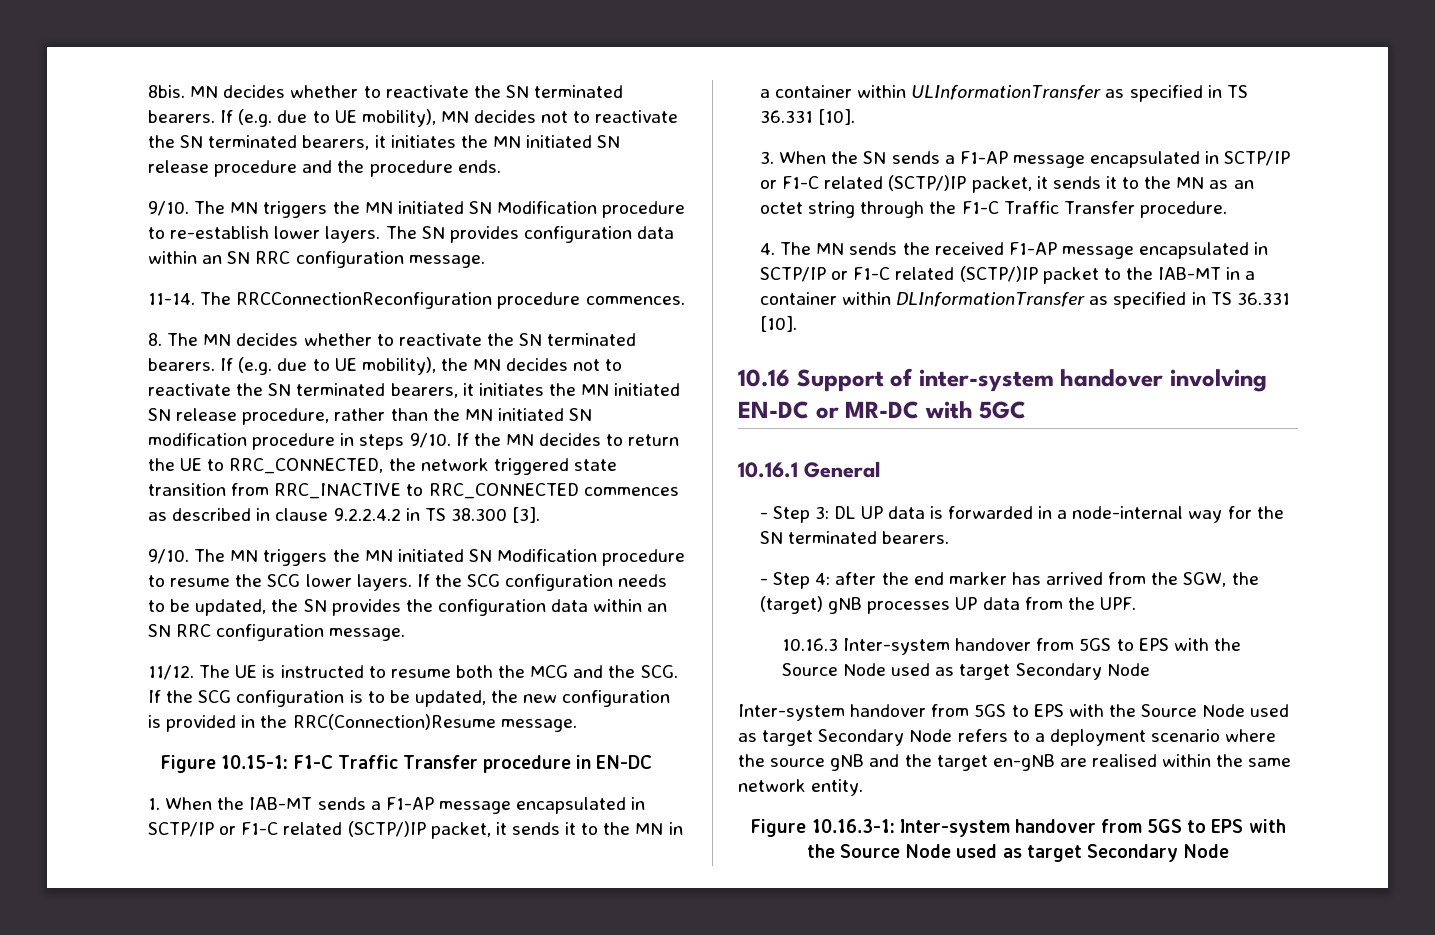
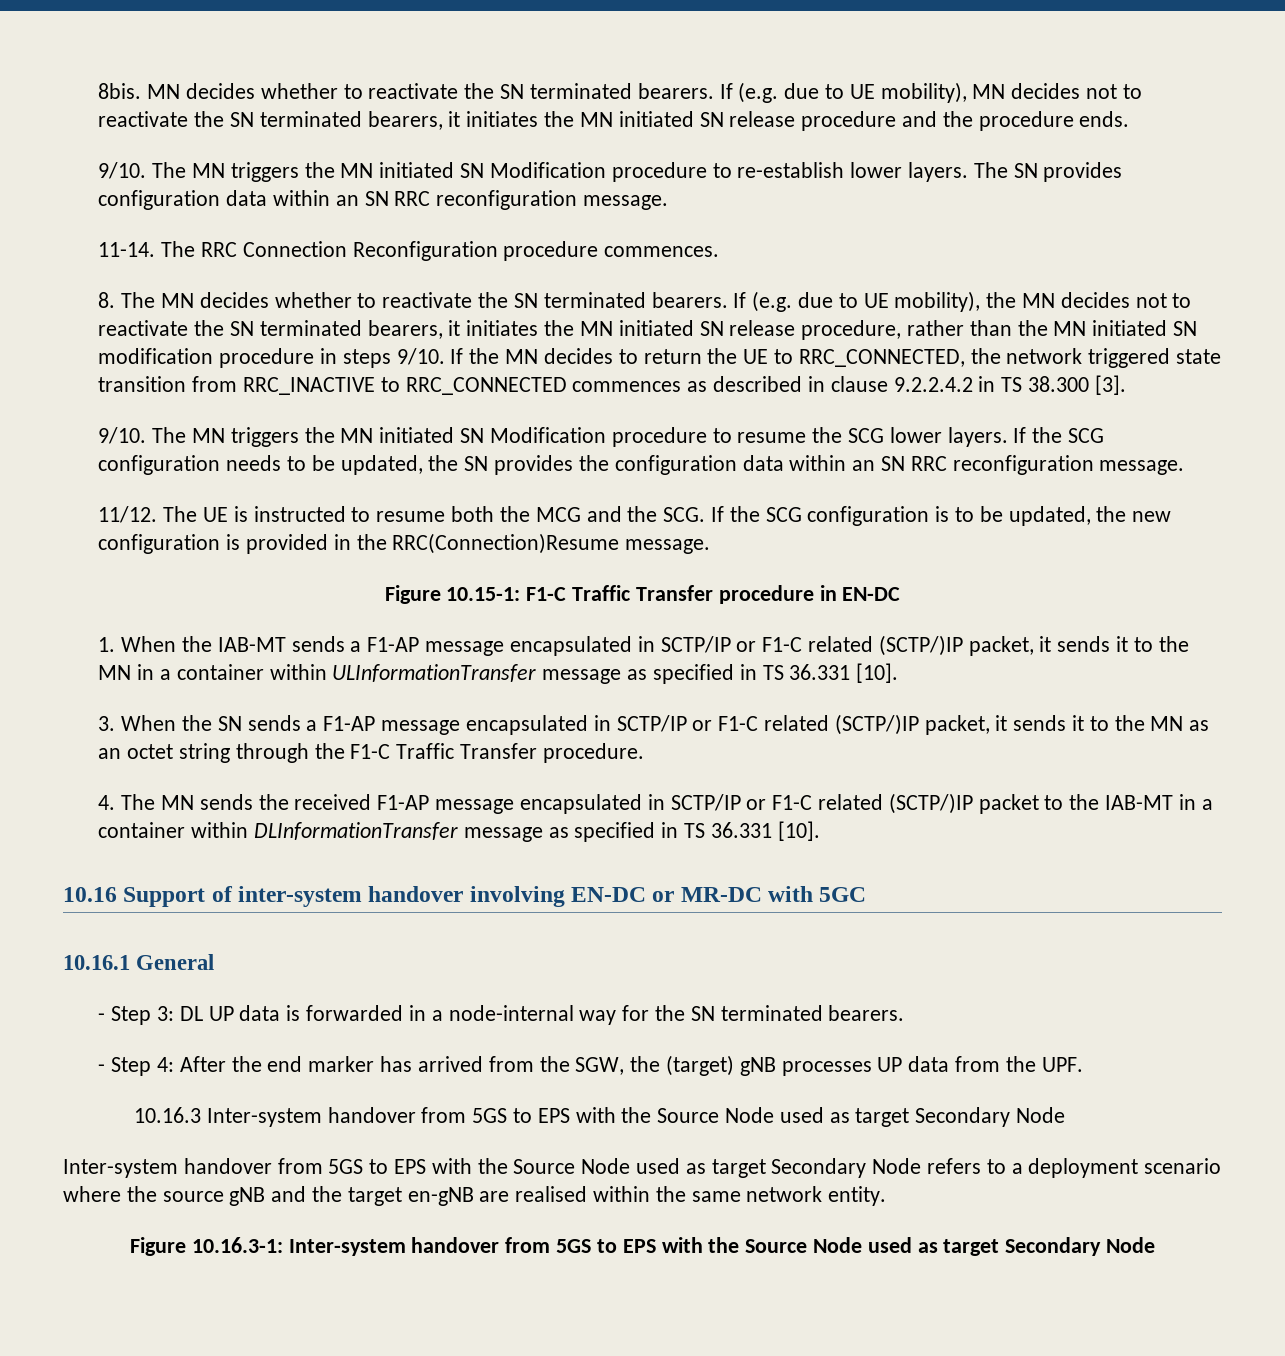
[295,251,404,268] configuration -> [436,190,578,210] reconfiguration
[236,292,493,309] RRCConnectionReconfiguration -> [201,241,498,261] RRC Connection Reconfiguration
[216,624,325,641] configuration -> [952,455,1094,475] reconfiguration
(1102, 92) none -> [542,669,622,684] message
(1086, 299) none -> [463,827,543,842] message
[835,572,877,585] after -> [179,1056,226,1072] After

